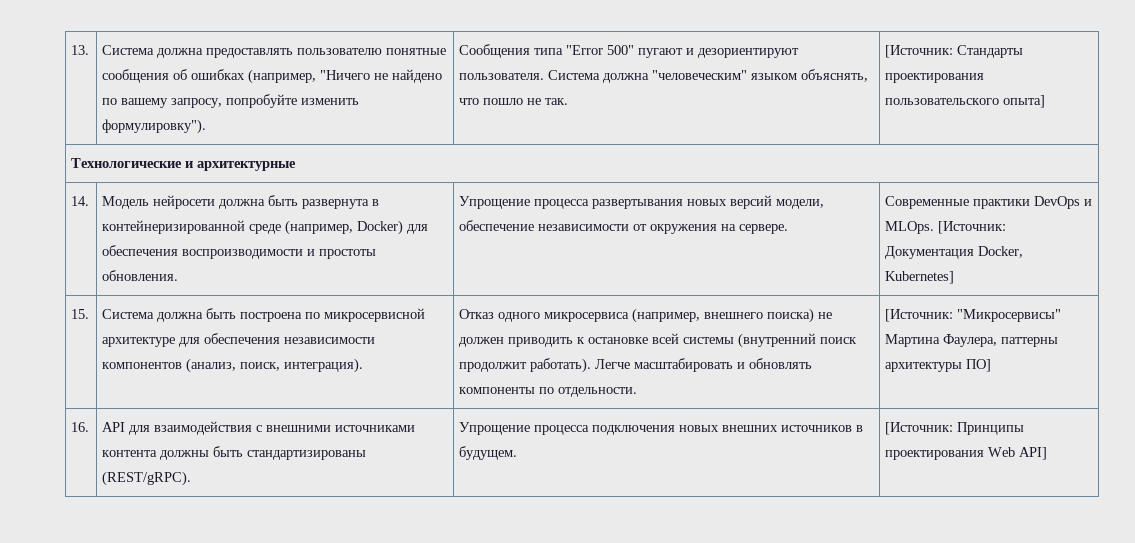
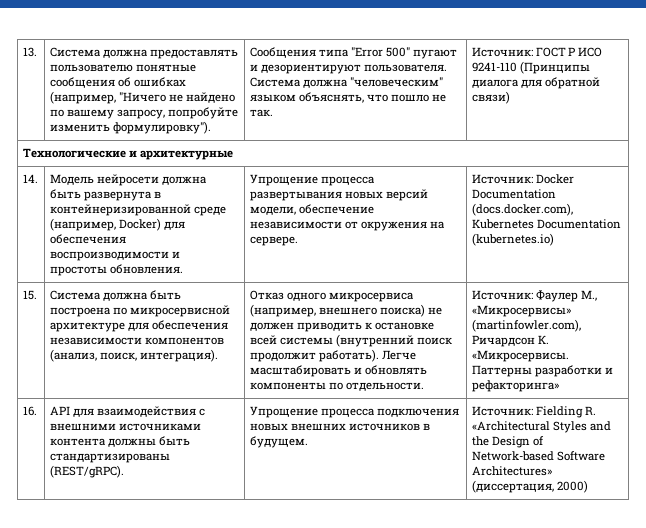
[885,45,1024,58] [885,73,985,83] [885,95,1046,108] [Источник: Стандарты проектирования пользовательского опыта] -> [471,47,602,57] [471,61,590,74] [471,77,600,89] [471,91,510,104] Источник: ГОСТ Р ИСО 9241-110 (Принципы диалога для обратной связи)
[885,196,1093,209] [885,221,1007,234] [885,246,1024,259] [885,271,955,284] Современные практики DevOps и MLOps. [Источник: Документация Docker, Kubernetes] -> [471,174,574,184] [471,189,556,199] [471,203,573,216] [471,219,621,229] [471,233,554,246] Источник: Docker Documentation (docs.docker.com), Kubernetes Documentation (kubernetes.io)
[885,309,1062,322] [885,334,1059,347] [885,359,992,372] [Источник: "Микросервисы" Мартина Фаулера, паттерны архитектуры ПО] -> [471,290,597,302] [471,305,571,317] [471,319,581,332] [471,335,549,347] [471,350,569,362] [471,365,613,377] [471,380,559,392] Источник: Фаулер М., «Микросервисы» (martinfowler.com), Ричардсон К. «Микросервисы. Паттерны разработки и рефакторинга»
[885,422,1025,435] [885,447,1048,460] [Источник: Принципы проектирования Web API] -> [471,406,596,418] [471,421,611,433] [471,436,544,448] [471,451,605,461] [471,466,552,476] [471,480,588,493] Источник: Fielding R. «Architectural Styles and the Design of Network-based Software Architectures» (диссертация, 2000)

